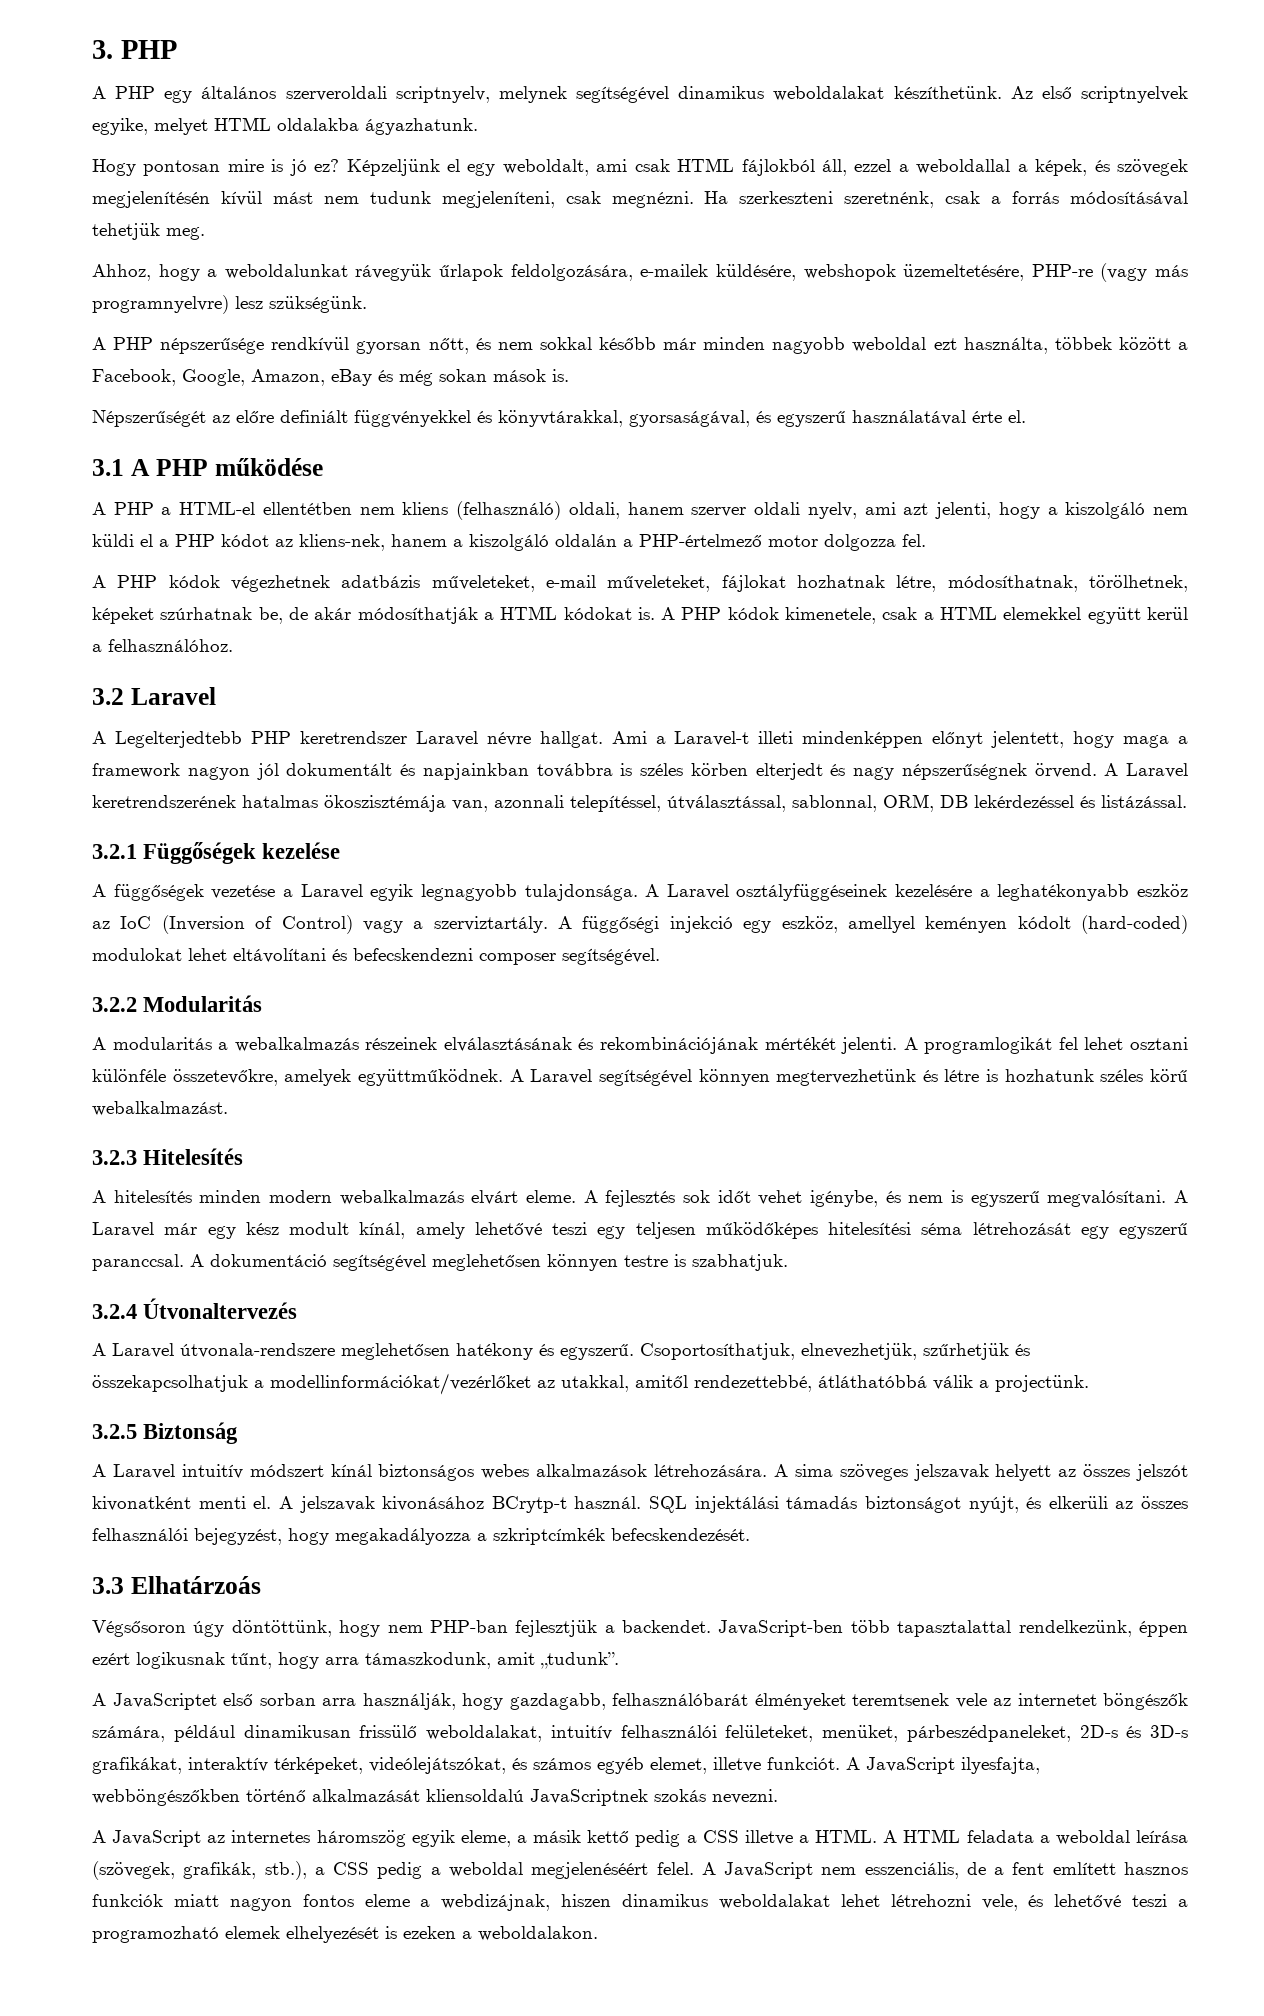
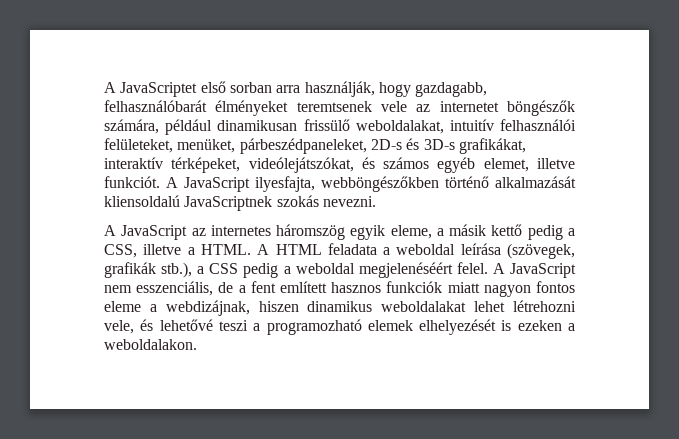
[92,40,177,59] [92,86,1189,103] [92,117,478,135] [92,158,1189,176] [92,191,1188,208] [92,223,205,240] [92,263,1189,282] [92,295,367,314] [92,337,1188,354] [92,369,569,386] [92,410,1026,427] [92,458,323,476] [92,501,1188,520] [92,534,926,551] [92,575,1189,592] [92,606,1188,624] [92,639,233,652] [92,687,216,705] [92,731,1188,748] [92,763,1188,780] [92,794,1187,812] [92,842,341,864] [92,884,1188,901] [92,915,1188,934] [92,948,660,965] [92,995,263,1012] [92,1037,1188,1054] [92,1069,1188,1086] [92,1101,228,1116] [92,1148,244,1165] [92,1190,1188,1207] [92,1222,1188,1239] [92,1254,788,1271] [92,1298,298,1319] [92,1343,1030,1360] [92,1373,1089,1395] [92,1422,239,1444] [92,1464,1188,1481] [92,1496,1188,1513] [92,1528,750,1545] [92,1576,261,1594] [92,1620,1188,1637] [92,1652,619,1669] 3. PHP // A PHP egy általános szerveroldali scriptnyelv, melynek segítségével dinamikus weboldalakat készíthetünk. Az első scriptnyelvek egyike, melyet HTML oldalakba ágyazhatunk. // Hogy pontosan mire is jó ez? Képzeljünk el egy weboldalt, ami csak HTML fájlokból áll, ezzel a weboldallal a képek, és szövegek megjelenítésén kívül mást nem tudunk megjeleníteni, csak megnézni. Ha szerkeszteni szeretnénk, csak a forrás módosításával tehetjük meg. // Ahhoz, hogy a weboldalunkat rávegyük űrlapok feldolgozására, e-mailek küldésére, webshopok üzemeltetésére, PHP-re (vagy más programnyelvre) lesz szükségünk. // A PHP népszerűsége rendkívül gyorsan nőtt, és nem sokkal később már minden nagyobb weboldal ezt használta, többek között a Facebook, Google, Amazon, eBay és még sokan mások is. // Népszerűségét az előre definiált függvényekkel és könyvtárakkal, gyorsaságával, és egyszerű használatával érte el. // 3.1 A PHP működése // A PHP a HTML-el ellentétben nem kliens (felhasználó) oldali, hanem szerver oldali nyelv, ami azt jelenti, hogy a kiszolgáló nem küldi el a PHP kódot az kliens-nek, hanem a kiszolgáló oldalán a PHP-értelmező motor dolgozza fel. // A PHP kódok végezhetnek adatbázis műveleteket, e-mail műveleteket, fájlokat hozhatnak létre, módosíthatnak, törölhetnek, képeket szúrhatnak be, de akár módosíthatják a HTML kódokat is. A PHP kódok kimenetele, csak a HTML elemekkel együtt kerül a felhasználóhoz. // 3.2 Laravel // A Legelterjedtebb PHP keretrendszer Laravel névre hallgat. Ami a Laravel-t illeti mindenképpen előnyt jelentett, hogy maga a framework nagyon jól dokumentált és napjainkban továbbra is széles körben elterjedt és nagy népszerűségnek örvend. A Laravel keretrendszerének hatalmas ökoszisztémája van, azonnali telepítéssel, útválasztással, sablonnal, ORM, DB lekérdezéssel és listázással. // 3.2.1 Függőségek kezelése // A függőségek vezetése a Laravel egyik legnagyobb tulajdonsága. A Laravel osztályfüggéseinek kezelésére a leghatékonyabb eszköz az IoC (Inversion of Control) vagy a szerviztartály. A függőségi injekció egy eszköz, amellyel keményen kódolt (hard-coded) modulokat lehet eltávolítani és befecskendezni composer segítségével. // 3.2.2 Modularitás // A modularitás a webalkalmazás részeinek elválasztásának és rekombinációjának mértékét jelenti. A programlogikát fel lehet osztani különféle összetevőkre, amelyek együttműködnek. A Laravel segítségével könnyen megtervezhetünk és létre is hozhatunk széles körű webalkalmazást. // 3.2.3 Hitelesítés // A hitelesítés minden modern webalkalmazás elvárt eleme. A fejlesztés sok időt vehet igénybe, és nem is egyszerű megvalósítani. A Laravel már egy kész modult kínál, amely lehetővé teszi egy teljesen működőképes hitelesítési séma létrehozását egy egyszerű paranccsal. A dokumentáció segítségével meglehetősen könnyen testre is szabhatjuk. // 3.2.4 Útvonaltervezés // A Laravel útvonala-rendszere meglehetősen hatékony és egyszerű. Csoportosíthatjuk, elnevezhetjük, szűrhetjük és összekapcsolhatjuk a modellinformációkat/vezérlőket az utakkal, amitől rendezettebbé, átláthatóbbá válik a projectünk. // 3.2.5 Biztonság // A Laravel intuitív módszert kínál biztonságos webes alkalmazások létrehozására. A sima szöveges jelszavak helyett az összes jelszót kivonatként menti el. A jelszavak kivonásához BCrytp-t használ. SQL injektálási támadás biztonságot nyújt, és elkerüli az összes felhasználói bejegyzést, hogy megakadályozza a szkriptcímkék befecskendezését. // 3.3 Elhatárzoás // Végsősoron úgy döntöttünk, hogy nem PHP-ban fejlesztjük a backendet. JavaScript-ben több tapasztalattal rendelkezünk, éppen ezért logikusnak tűnt, hogy arra támaszkodunk, amit „tudunk”. // -> (104, 87) none
[702,1830,739,1843] CSS -> [104,244,137,258] CSS,
[183,1862,257,1879] grafikák, -> [104,262,156,278] grafikák

